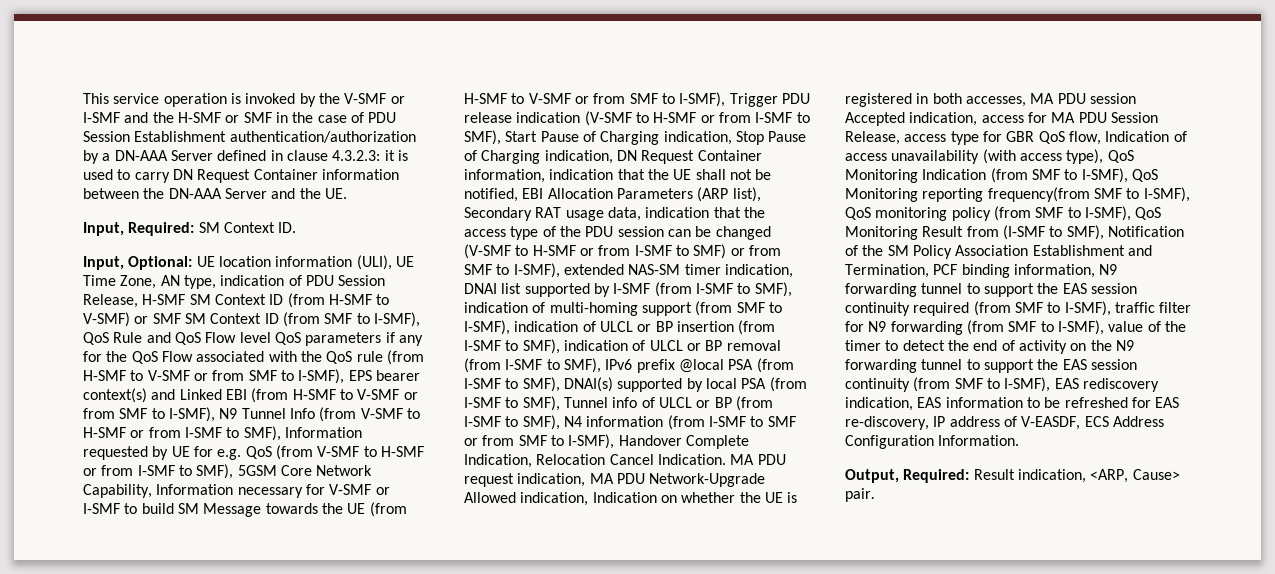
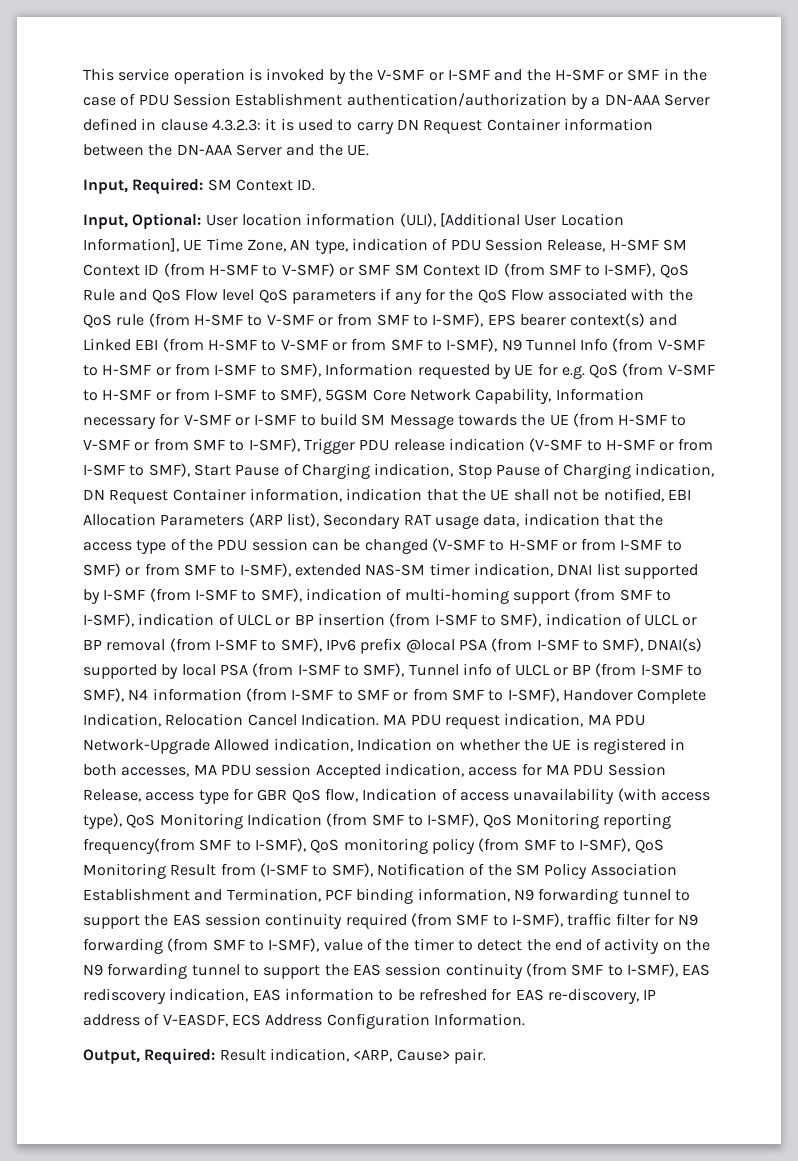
[196,256,215,267] UE -> [205,214,238,226] User
(392, 262) none -> [439,213,624,227] [83,238,179,252] [Additional User Location Information],

